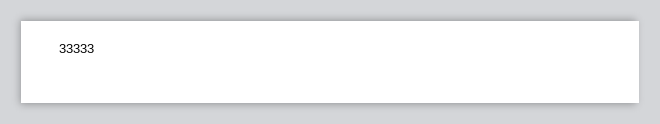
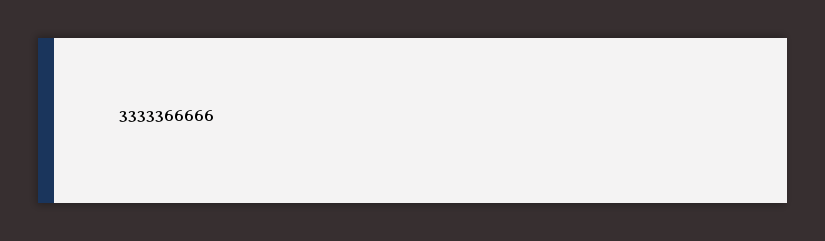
[59,44,94,53] 33333 -> [119,110,214,122] 3333366666

